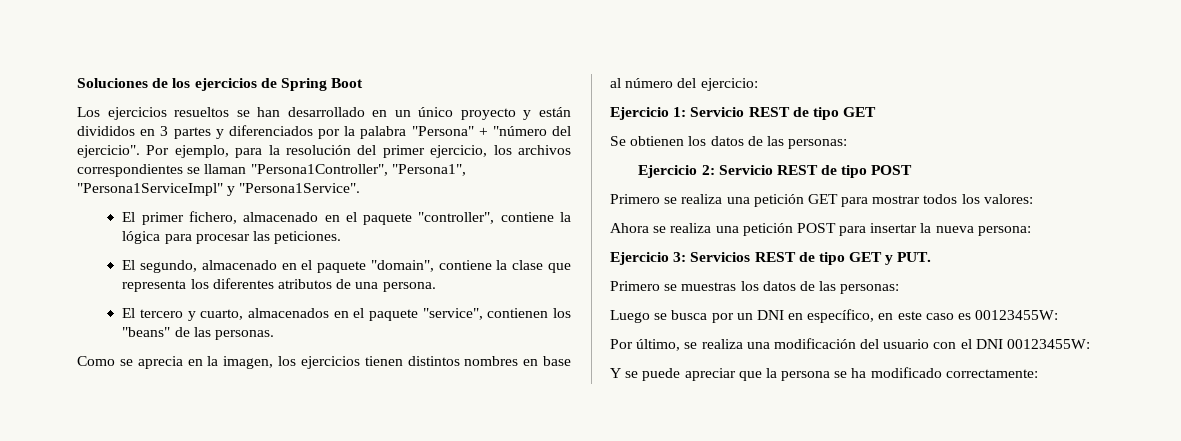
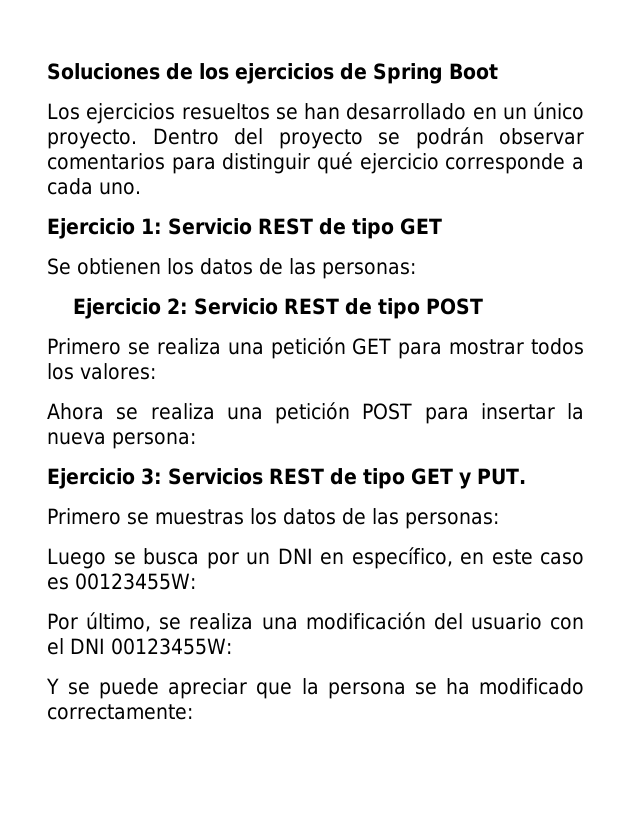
[460,107,571,120] [77,125,572,139] [77,145,571,158] [77,164,466,177] [77,183,361,196] [122,211,571,225] [122,231,342,244] [122,260,571,273] [122,278,436,292] [122,308,571,321] [122,327,274,340] [77,356,571,369] [610,78,758,91] proyecto y están divididos en 3 partes y diferenciados por la palabra "Persona" + "número del ejercicio". Por ejemplo, para la resolución del primer ejercicio, los archivos correspondientes se llaman "Persona1Controller", "Persona1", "Persona1ServiceImpl" y "Persona1Service". // El primer fichero, almacenado en el paquete "controller", contiene la lógica para procesar las peticiones. // El segundo, almacenado en el paquete "domain", contiene la clase que representa los diferentes atributos de una persona. // El tercero y cuarto, almacenados en el paquete "service", contienen los "beans" de las personas. // Como se aprecia en la imagen, los ejercicios tienen distintos nombres en base al número del ejercicio: -> [47,127,584,149] [47,152,585,174] [47,178,141,195] proyecto. Dentro del proyecto se podrán observar comentarios para distinguir qué ejercicio corresponde a cada uno.

